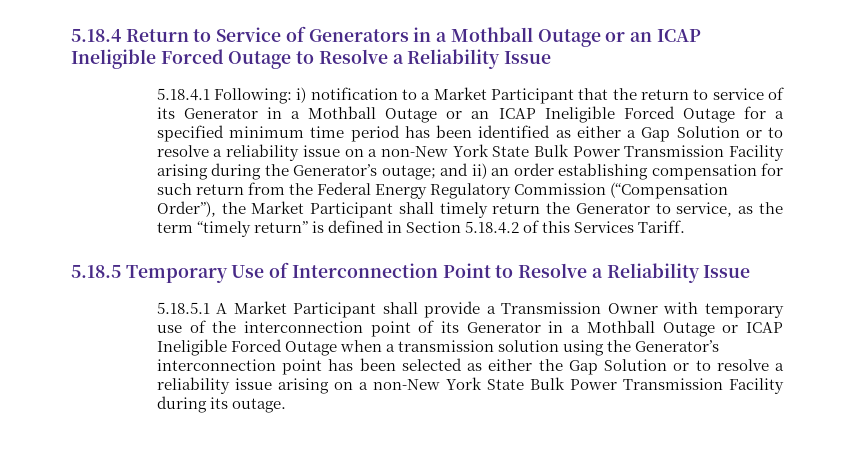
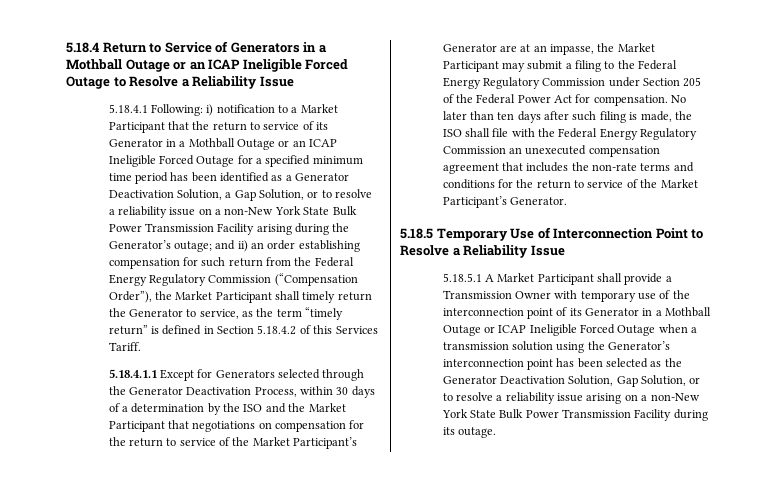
[576,126,621,138] either -> [285,173,350,181] [108,189,222,200] a Generator Deactivation Solution,
[676,126,740,138] Solution -> [259,189,305,200] Solution,
(686, 226) none -> [108,369,365,381] [108,386,375,398] [108,403,346,415] [108,420,365,432] [108,437,358,449] [442,43,655,55] [442,60,678,72] [442,77,702,89] [442,94,687,106] [442,111,692,123] [442,128,698,140] [442,145,660,157] [442,162,694,174] [442,179,698,189] [442,196,567,208] // 5.18.4.1.1 Except for Generators selected through the Generator Deactivation Process, within 30 days of a determination by the ISO and the Market Participant that negotiations on compensation for the return to service of the Market Participant’s Generator are at an impasse, the Market Participant may submit a filing to the Federal Energy Regulatory Commission under Section 205 of the Federal Power Act for compensation. No later than ten days after such filing is made, the ISO shall file with the Federal Energy Regulatory Commission an unexecuted compensation agreement that includes the non-rate terms and conditions for the return to service of the Market Participant’s Generator.
[488,359,668,375] either the Gap Solution -> [664,358,682,367] [442,375,687,387] the Generator Deactivation Solution, Gap Solution,

